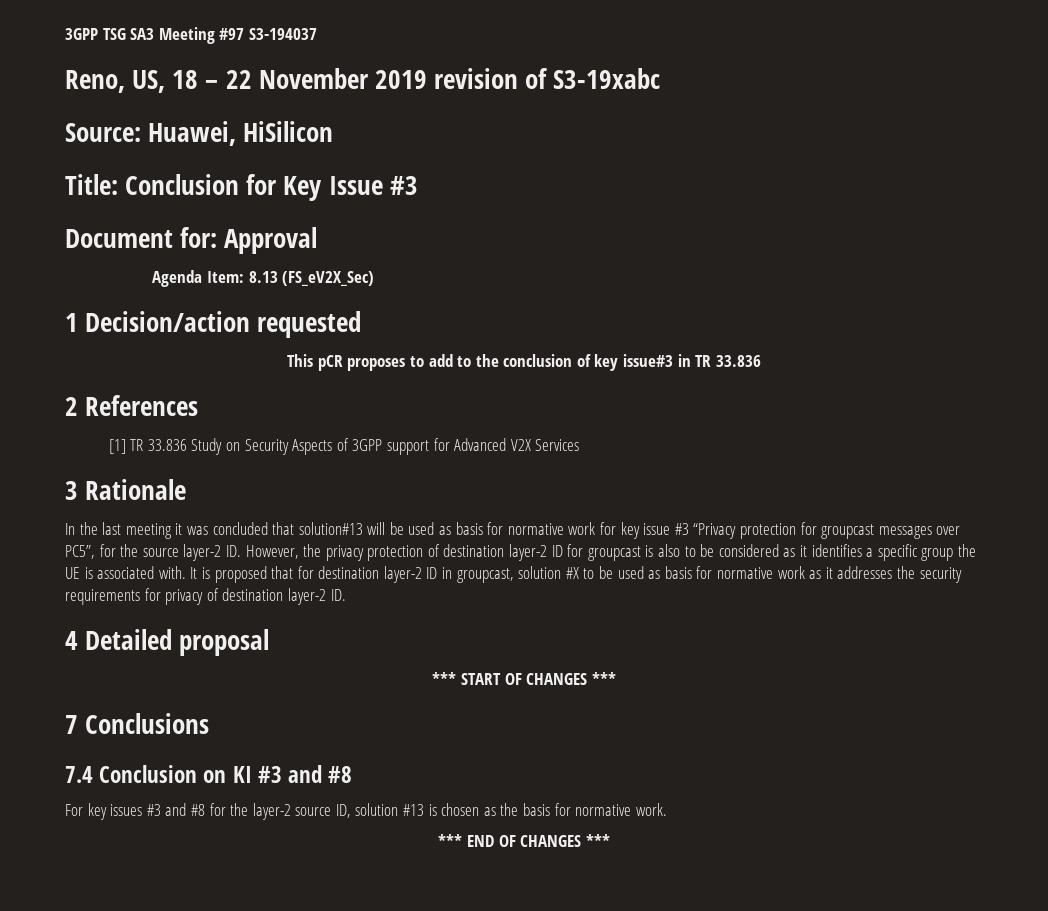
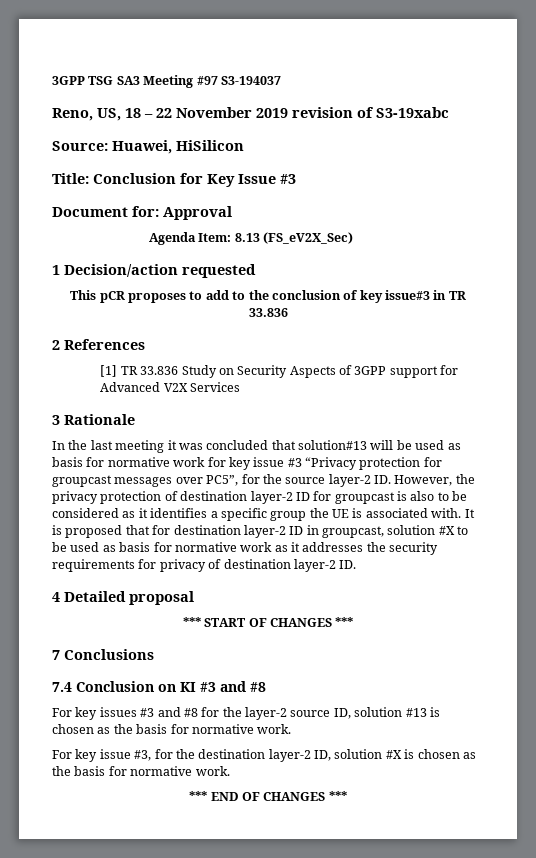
(667, 809) none -> [52,749,476,762] [52,766,230,776] // For key issue #3, for the destination layer-2 ID, solution #X is chosen as the basis for normative work.

